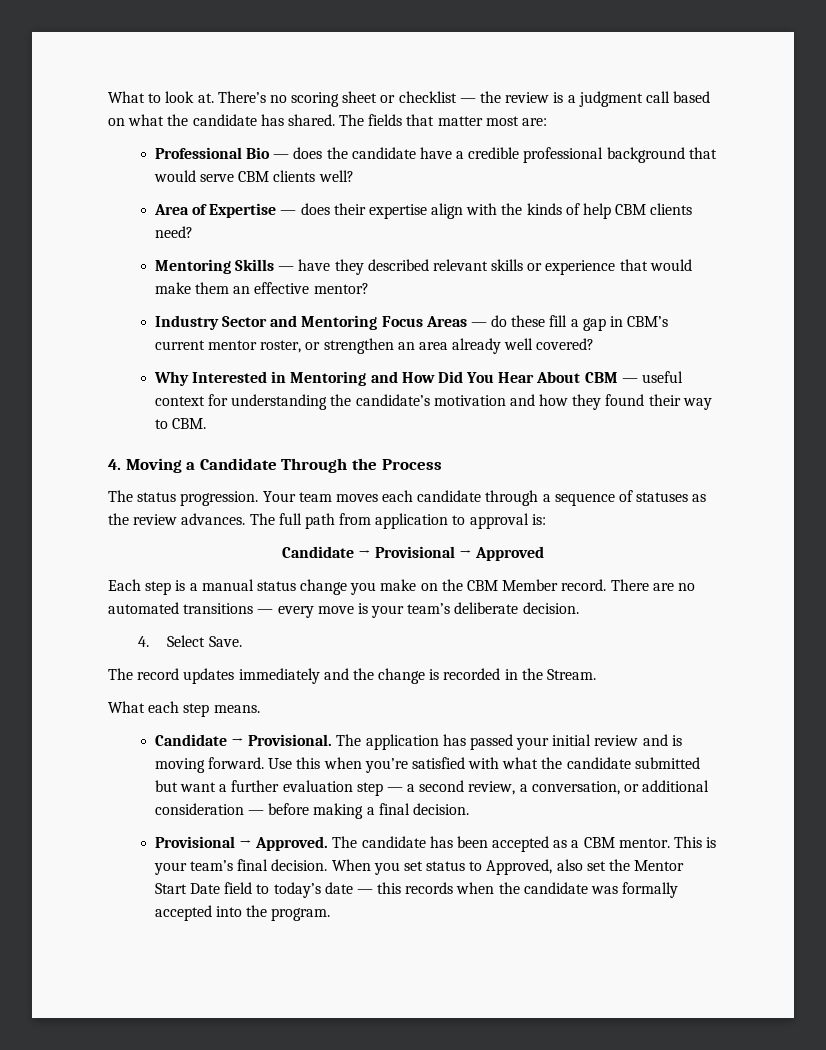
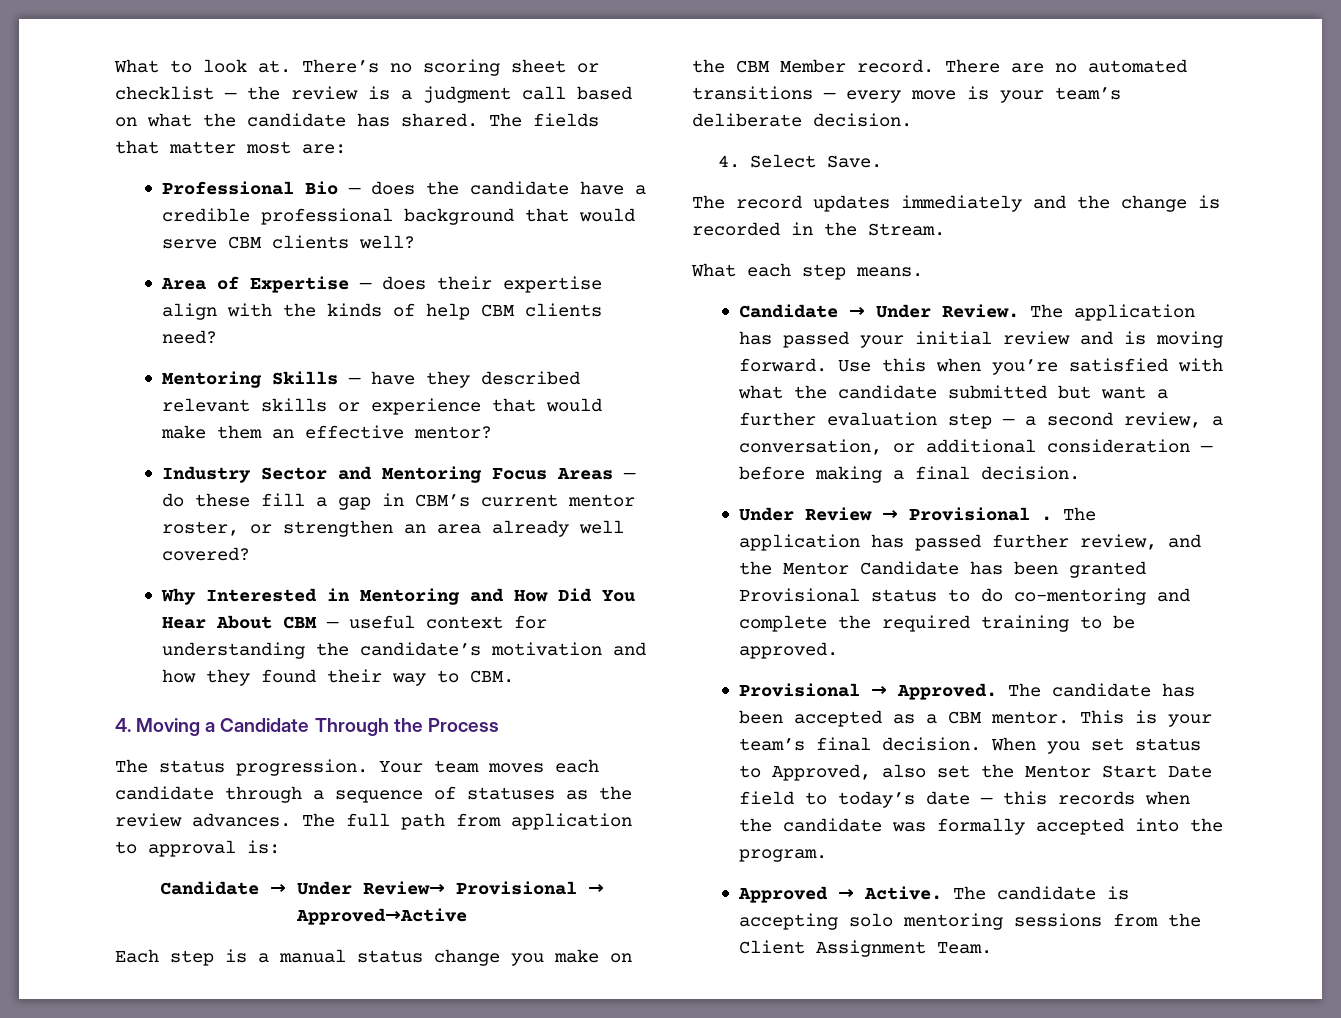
[375,546,545,561] Provisional → Approved -> [297,881,604,895] [296,908,467,925] Under Review→ Provisional → Approved→Active
[248,734,333,746] Provisional. -> [876,304,1020,318] Under Review.
(469, 809) none -> [739,507,1097,521] [739,534,1202,551] [739,561,1147,578] [739,588,1191,605] [739,615,1136,632] [739,642,839,659] // Under Review → Provisional . The application has passed further review, and the Mentor Candidate has been granted Provisional status to do co-mentoring and complete the required training to be approved.
(331, 914) none -> [738,886,1130,903] [739,913,1202,930] [739,940,993,957] // Approved → Active. The candidate is accepting solo mentoring sessions from the Client Assignment Team.

